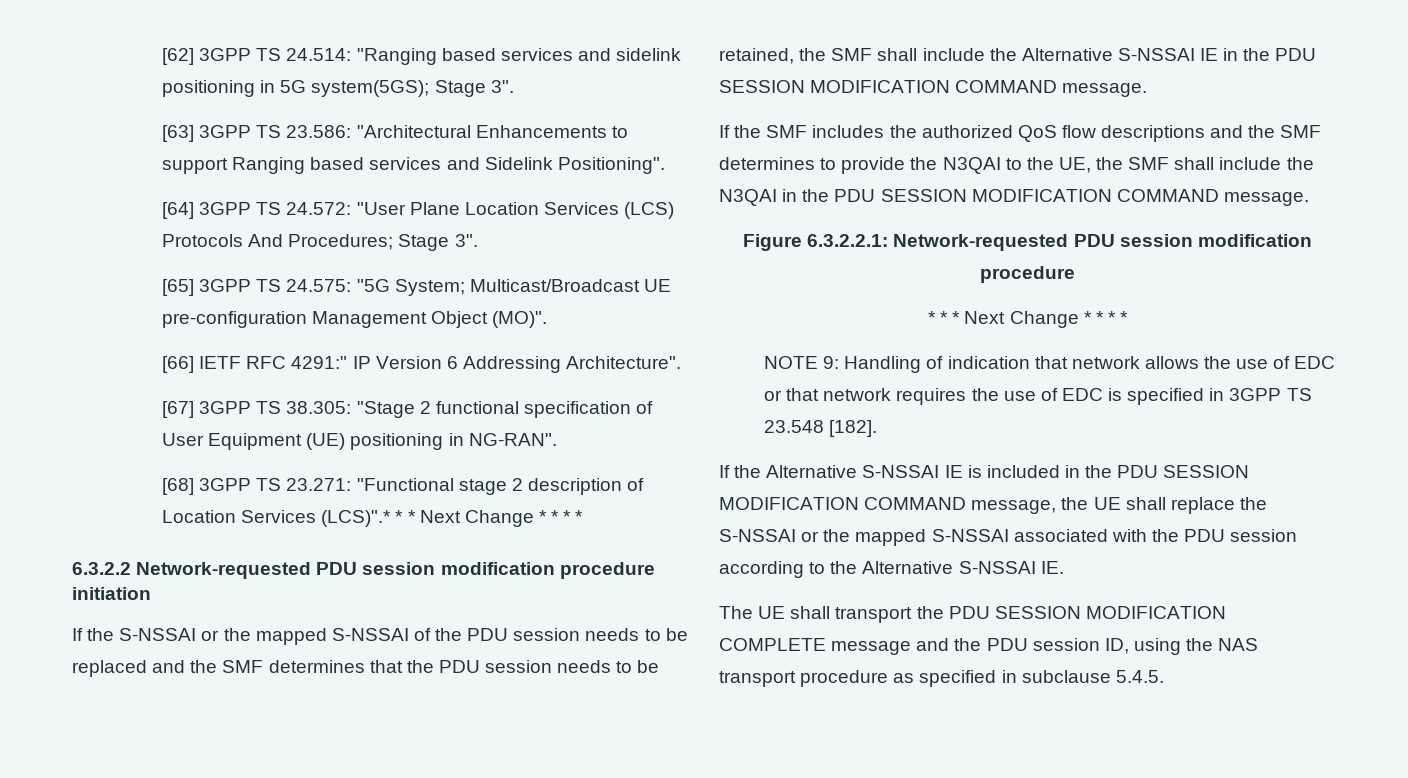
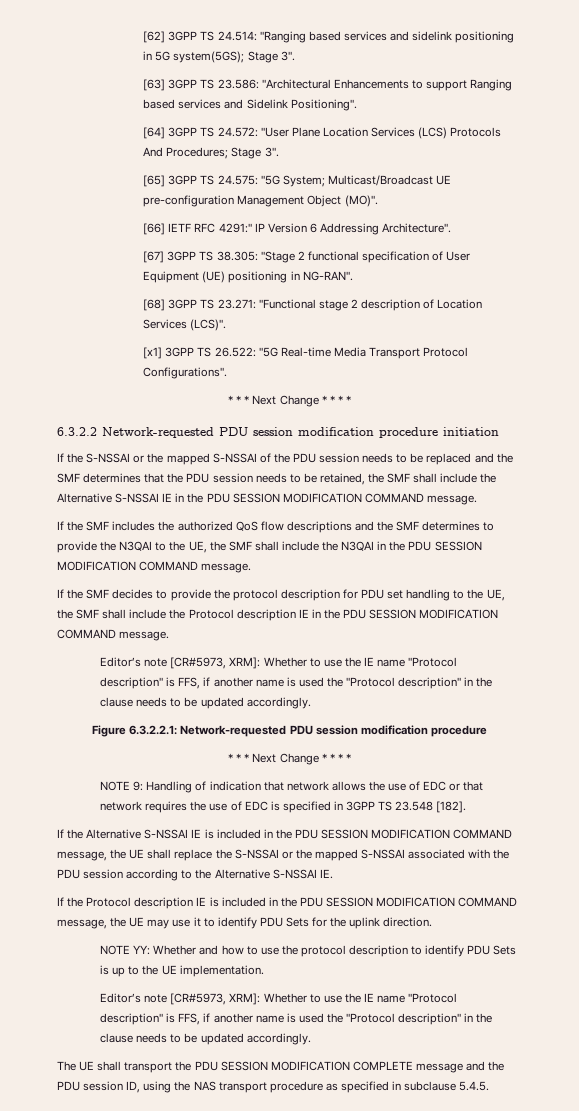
[321,510,392,527] (LCS)".* -> [190,319,227,331] [143,347,469,359] [143,367,228,379] [228,395,234,404] (LCS)". // [x1] 3GPP TS 26.522: "5G Real-time Media Transport Protocol Configurations". // *
(1309, 199) none -> [57,589,505,601] [57,609,499,621] [57,629,170,641] [100,657,458,669] [100,677,493,689] [100,697,311,709] // If the SMF decides to provide the protocol description for PDU set handling to the UE, the SMF shall include the Protocol description IE in the PDU SESSION MODIFICATION COMMAND message. // Editor’s note [CR#5973, XRM]: Whether to use the IE name "Protocol description" is FFS, if another name is used the "Protocol description" in the clause needs to be updated accordingly.
(1064, 567) none -> [57,897,518,909] [57,917,433,929] [100,945,517,957] [100,965,264,977] [100,993,458,1005] [100,1013,493,1025] [100,1033,311,1045] // If the Protocol description IE is included in the PDU SESSION MODIFICATION COMMAND message, the UE may use it to identify PDU Sets for the uplink direction. // NOTE YY: Whether and how to use the protocol description to identify PDU Sets is up to the UE implementation. // Editor’s note [CR#5973, XRM]: Whether to use the IE name "Protocol description" is FFS, if another name is used the "Protocol description" in the clause needs to be updated accordingly.

